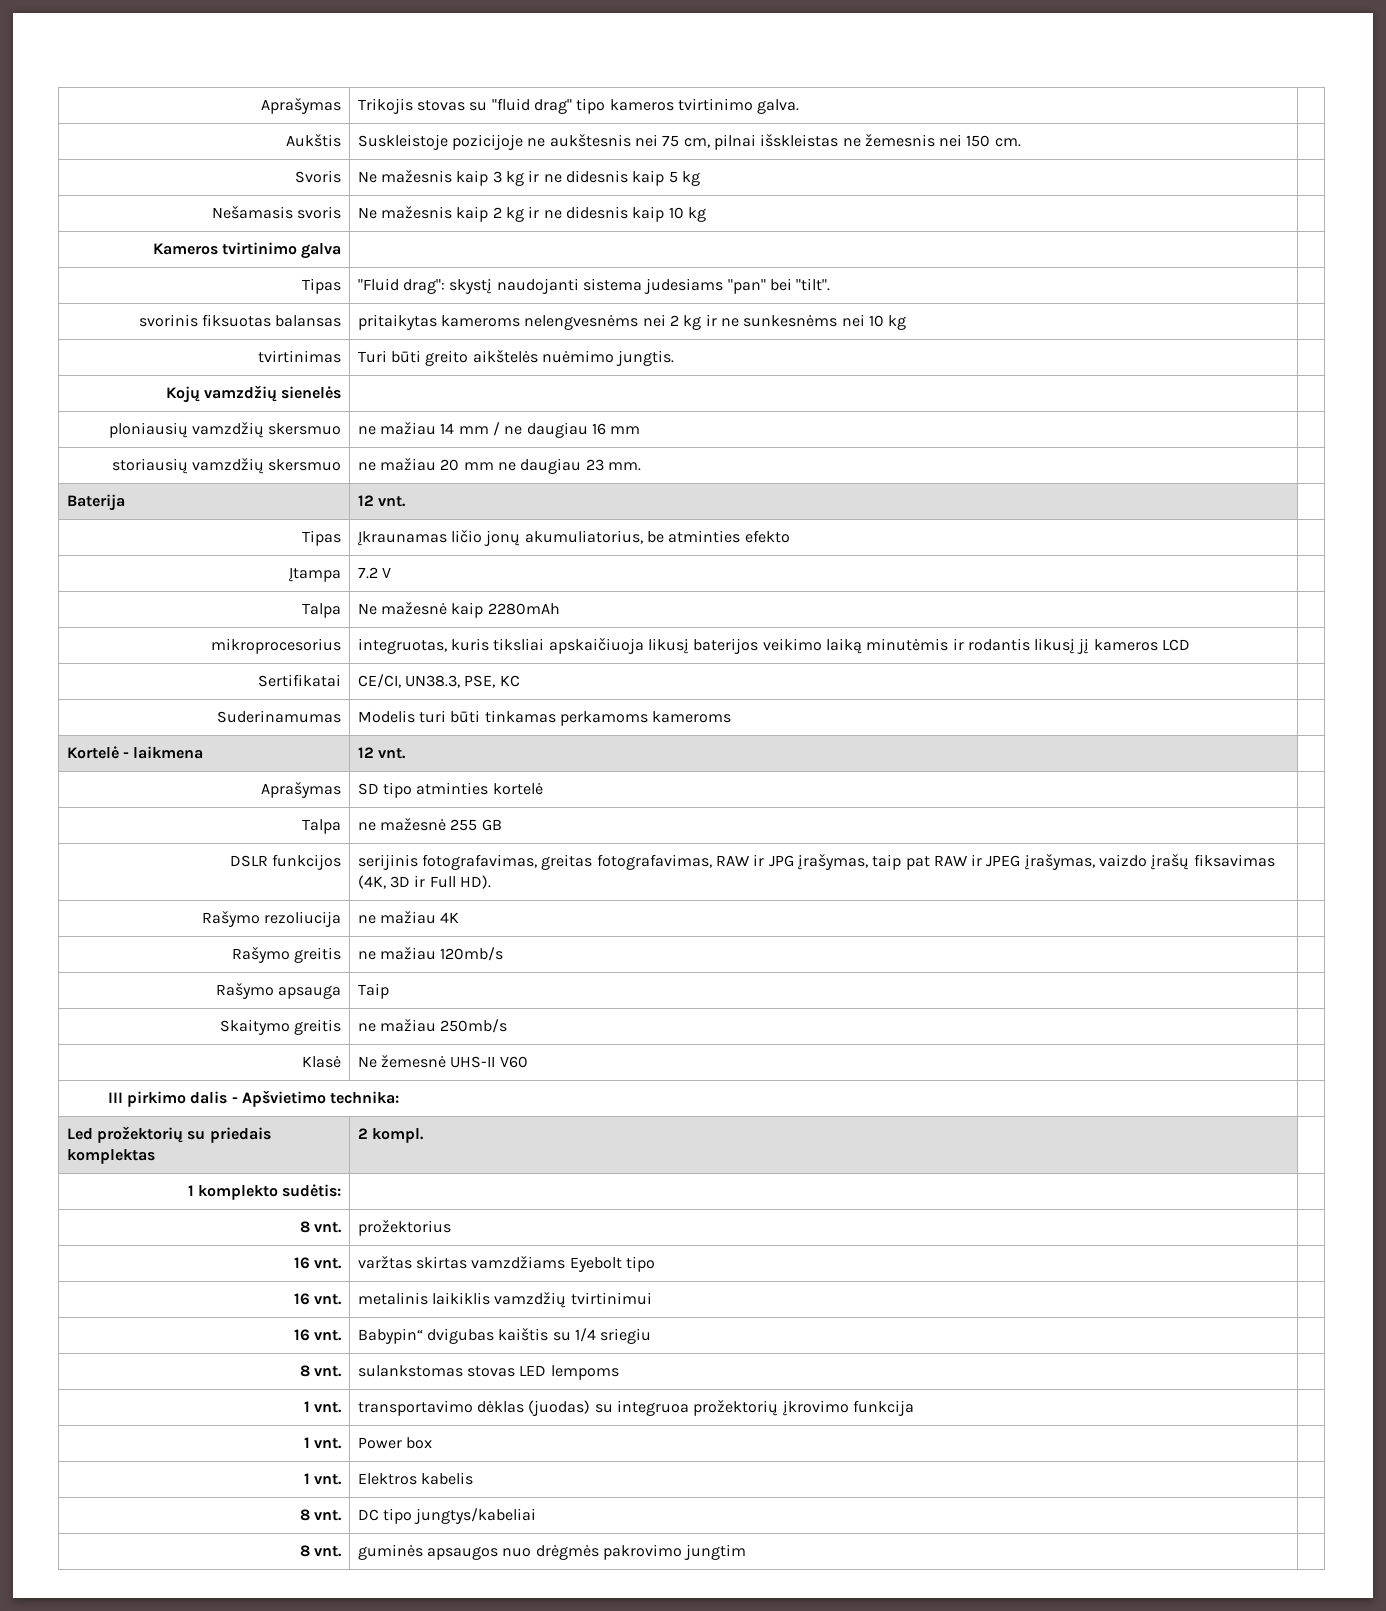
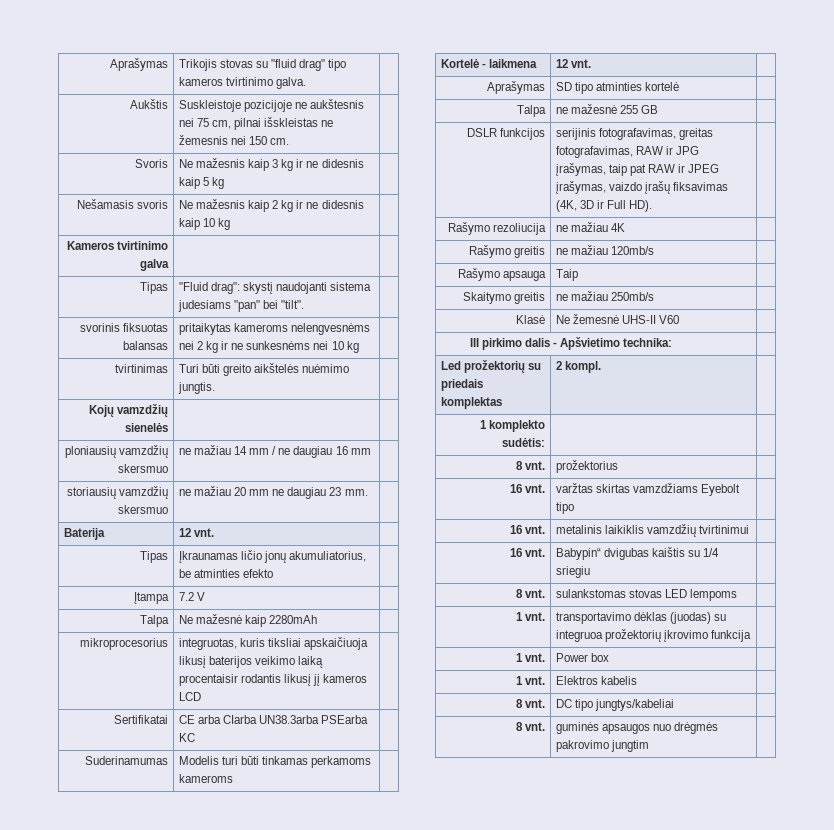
[866,638,964,651] minutėmis ir -> [178,674,238,686] procentaisir
[357,674,496,688] CE/CI, UN38.3, PSE, -> [178,715,369,724] CE arba CIarba UN38.3arba PSEarba

